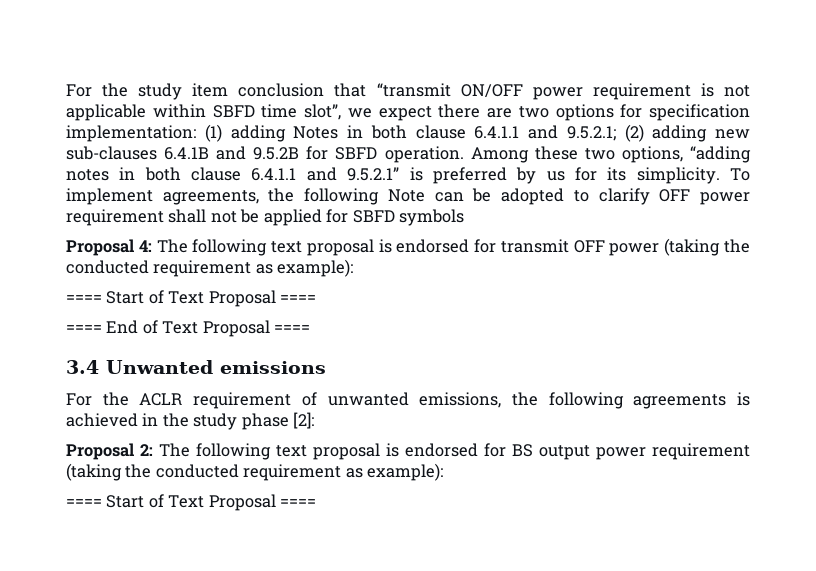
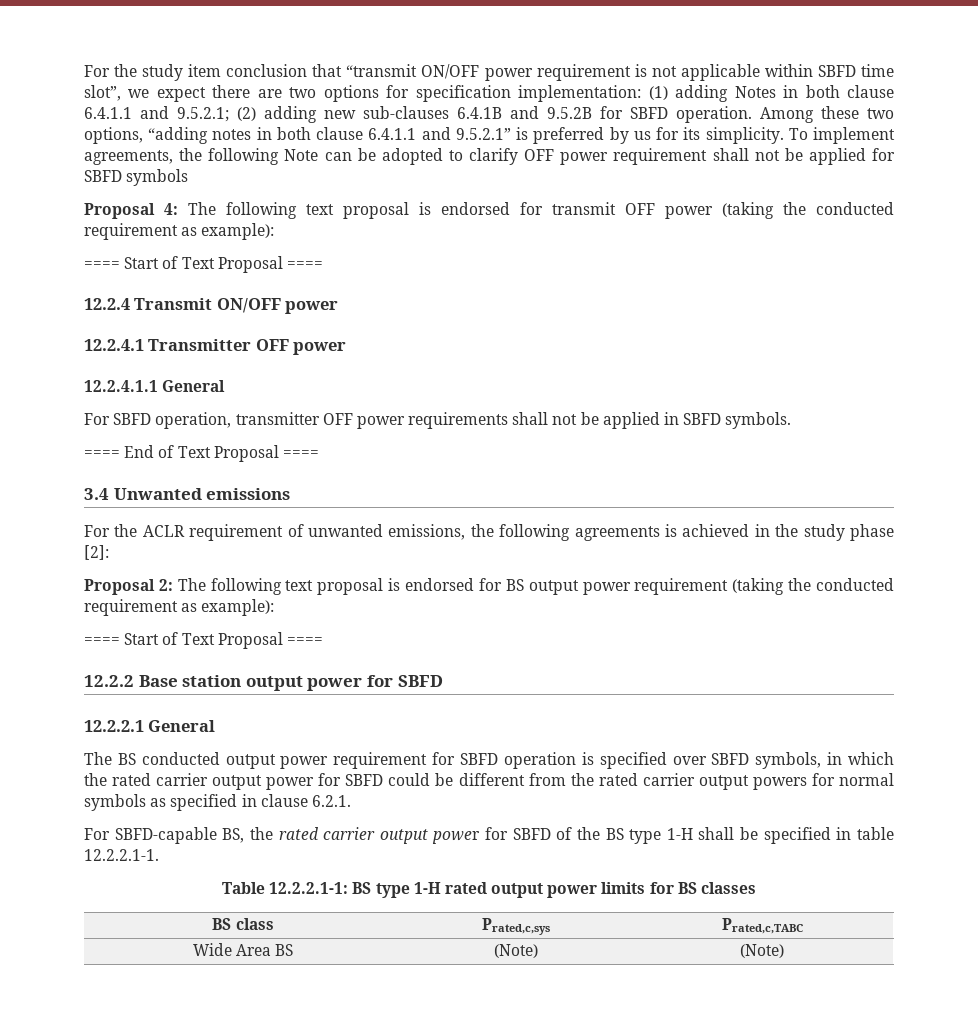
(317, 299) none -> [84,298,339,314] [84,339,347,355] [84,380,226,392] [84,412,792,429] // 12.2.4 Transmit ON/OFF power // 12.2.4.1 Transmitter OFF power // 12.2.4.1.1 General // For SBFD operation, transmitter OFF power requirements shall not be applied in SBFD symbols.
(317, 503) none -> [84,675,443,691] [84,720,216,732] [84,752,895,769] [84,773,894,790] [84,794,351,811] [84,827,895,844] [84,849,159,861] [221,882,757,898] [212,918,274,930] [482,918,550,935] [721,918,803,934] [192,943,294,956] [494,944,538,958] [740,944,784,958] // 12.2.2 Base station output power for SBFD // 12.2.2.1 General // The BS conducted output power requirement for SBFD operation is specified over SBFD symbols, in which the rated carrier output power for SBFD could be different from the rated carrier output powers for normal symbols as specified in clause 6.2.1. // For SBFD-capable BS, the rated carrier output power for SBFD of the BS type 1-H shall be specified in table 12.2.2.1-1. // Table 12.2.2.1-1: BS type 1-H rated output power limits for BS classes // BS class | Prated,c,sys | Prated,c,TABC // Wide Area BS | (Note) | (Note)

